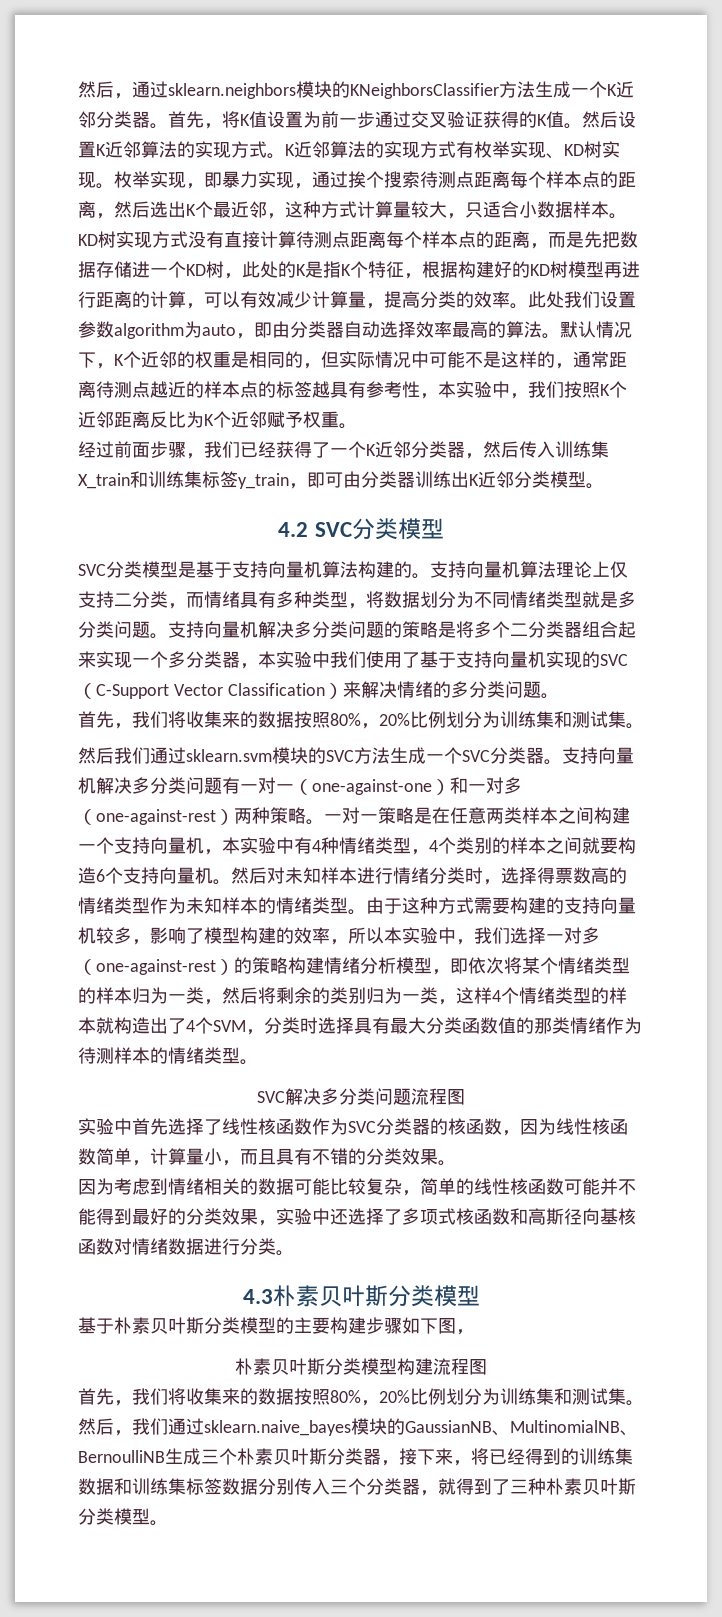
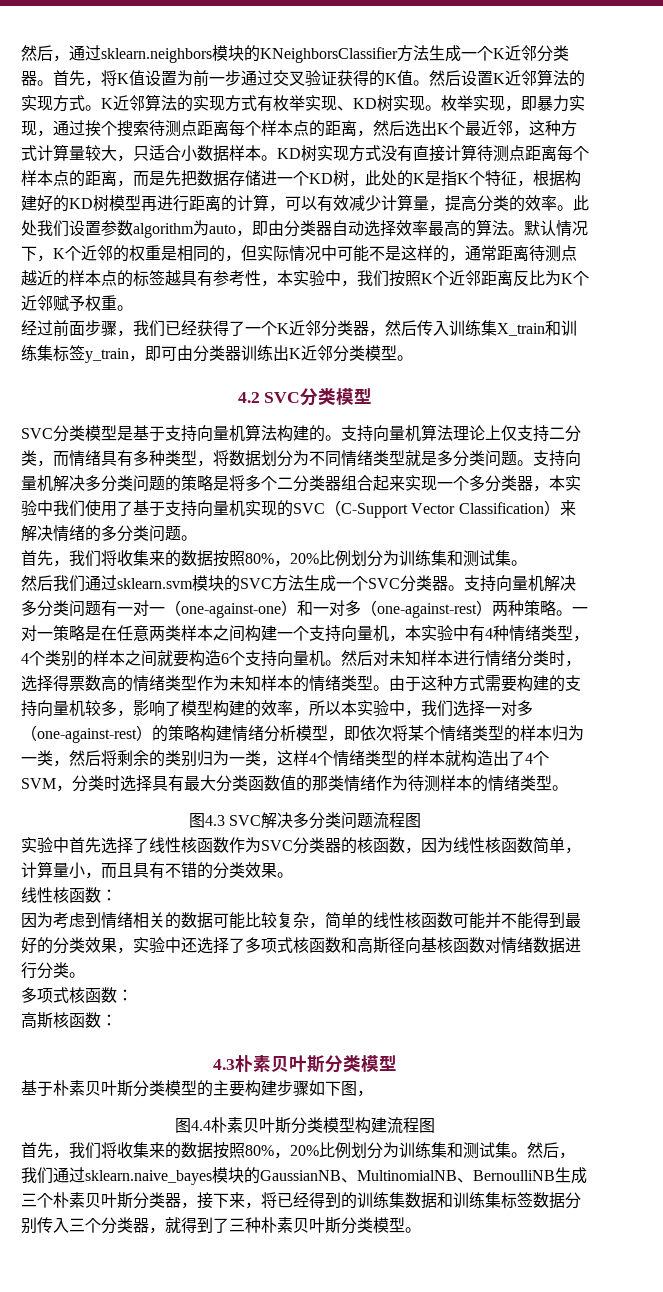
(258, 1062) none -> [188,813,225,828] 图4.3
(456, 1163) none -> [21,887,117,903] // 线性核函数：
(294, 1253) none -> [21,987,133,1003] [21,1012,117,1029] // 多项式核函数： // 高斯核函数：
(474, 1332) none -> [175,1118,211,1133] 图4.4

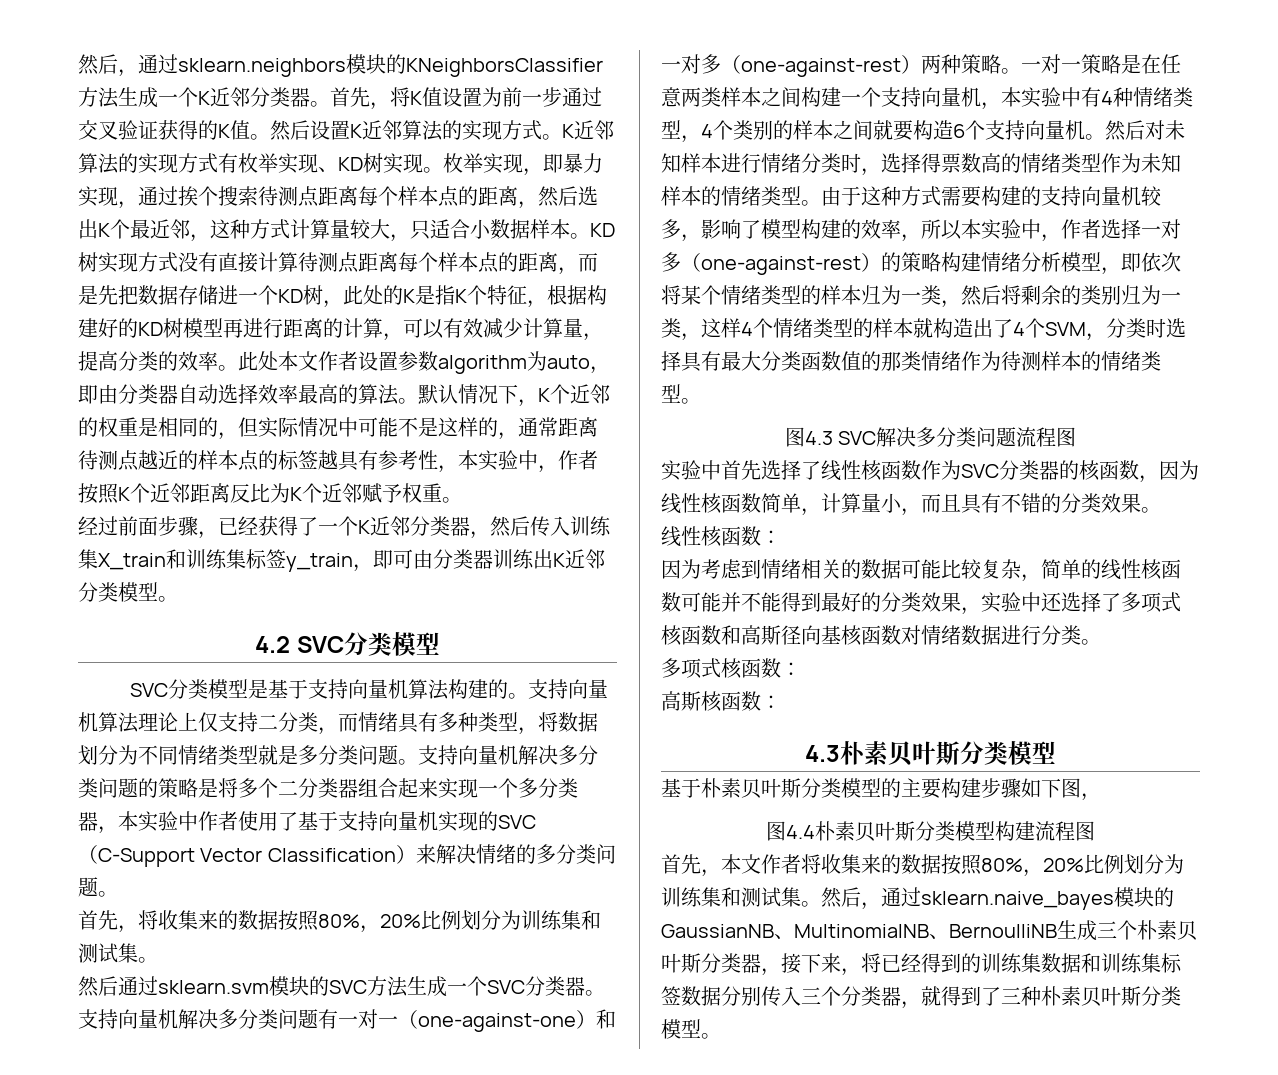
[37,220,69,237] 我们 -> [278,351,358,371] 本文作者
[357,270,389,287] 我们 -> [558,450,598,470] 作者
[133,320,165,337] 我们 -> (218, 535) none
[53,500,85,517] 我们 -> [198,811,238,831] 作者
[69,550,101,567] 我们 -> (138, 929) none
[53,575,85,592] 我们 -> (118, 986) none
[421,700,453,717] 我们 -> [1061,219,1101,239] 作者
[69,1142,101,1159] 我们 -> [721,854,801,874] 本文作者
[21,1167,53,1184] 我们 -> (881, 906) none

